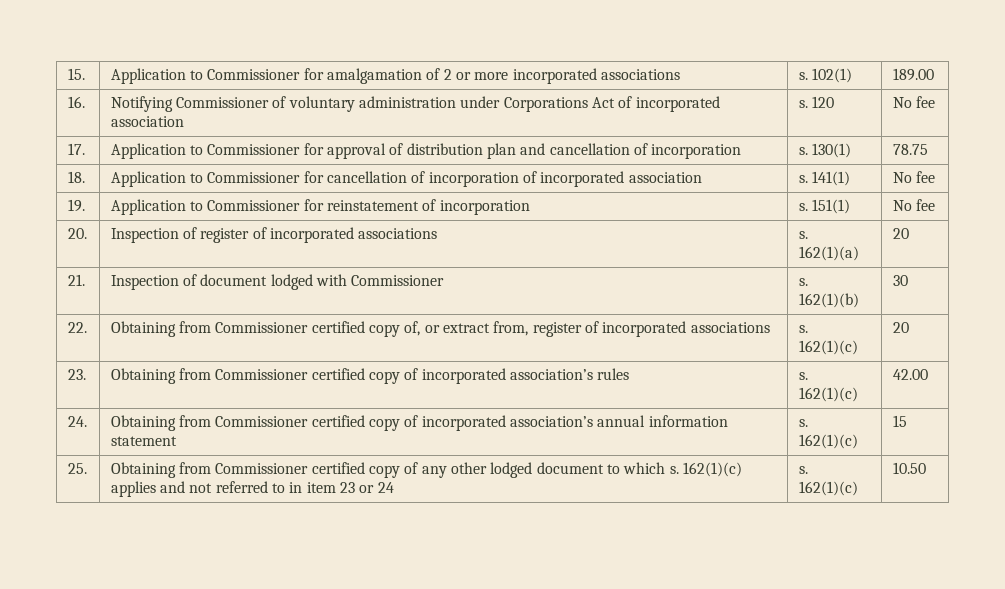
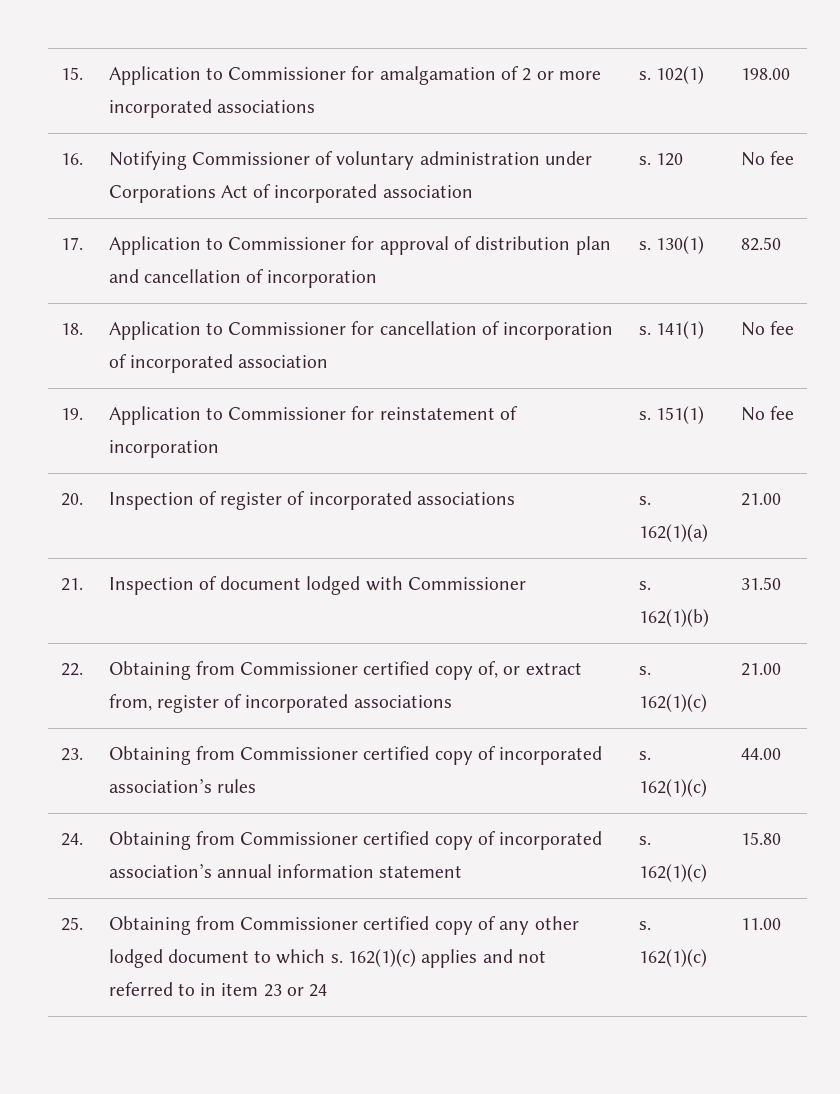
[892,68,934,81] 189.00 -> [740,68,790,80] 198.00
[892,144,928,155] 78.75 -> [740,237,781,251] 82.50
[892,228,909,239] 20 -> [740,493,781,506] 21.00
[892,275,908,286] 30 -> [740,577,781,590] 31.50
[892,322,909,333] 20 -> [740,663,781,676] 21.00
[892,369,928,380] 42.00 -> [740,748,781,760] 44.00
[892,415,907,427] 15 -> [740,832,781,845] 15.80
[892,462,926,474] 10.50 -> [740,918,781,930] 11.00

